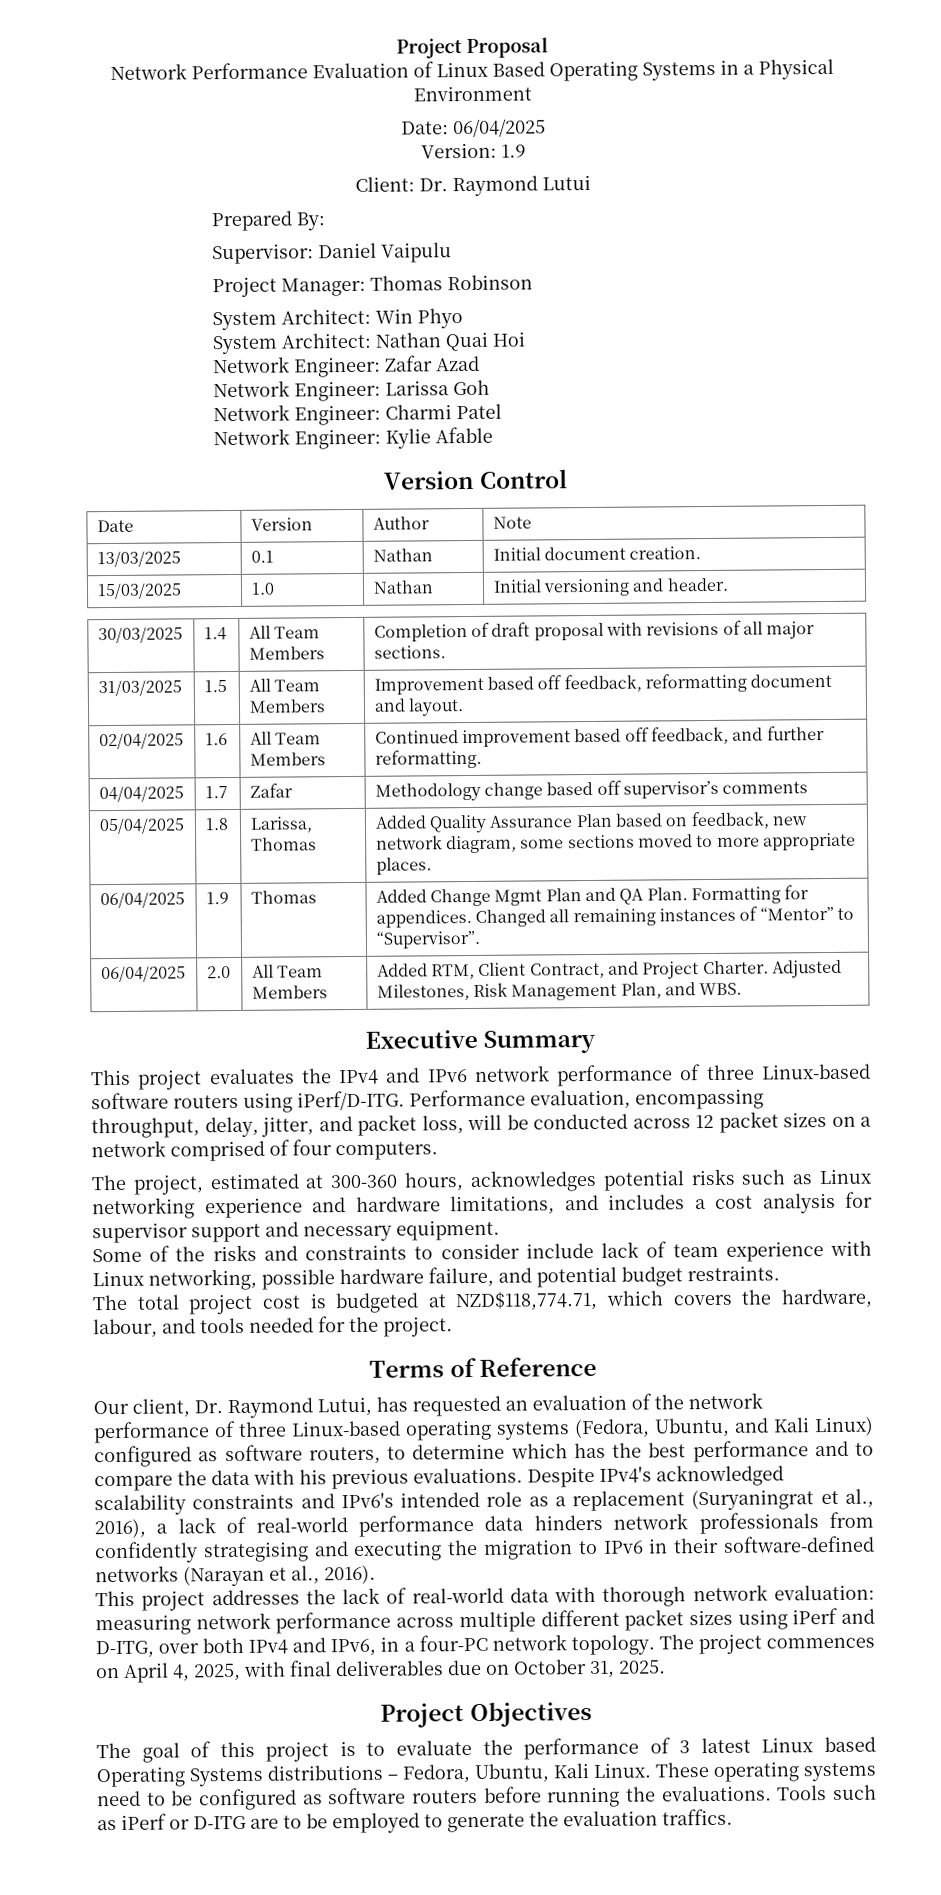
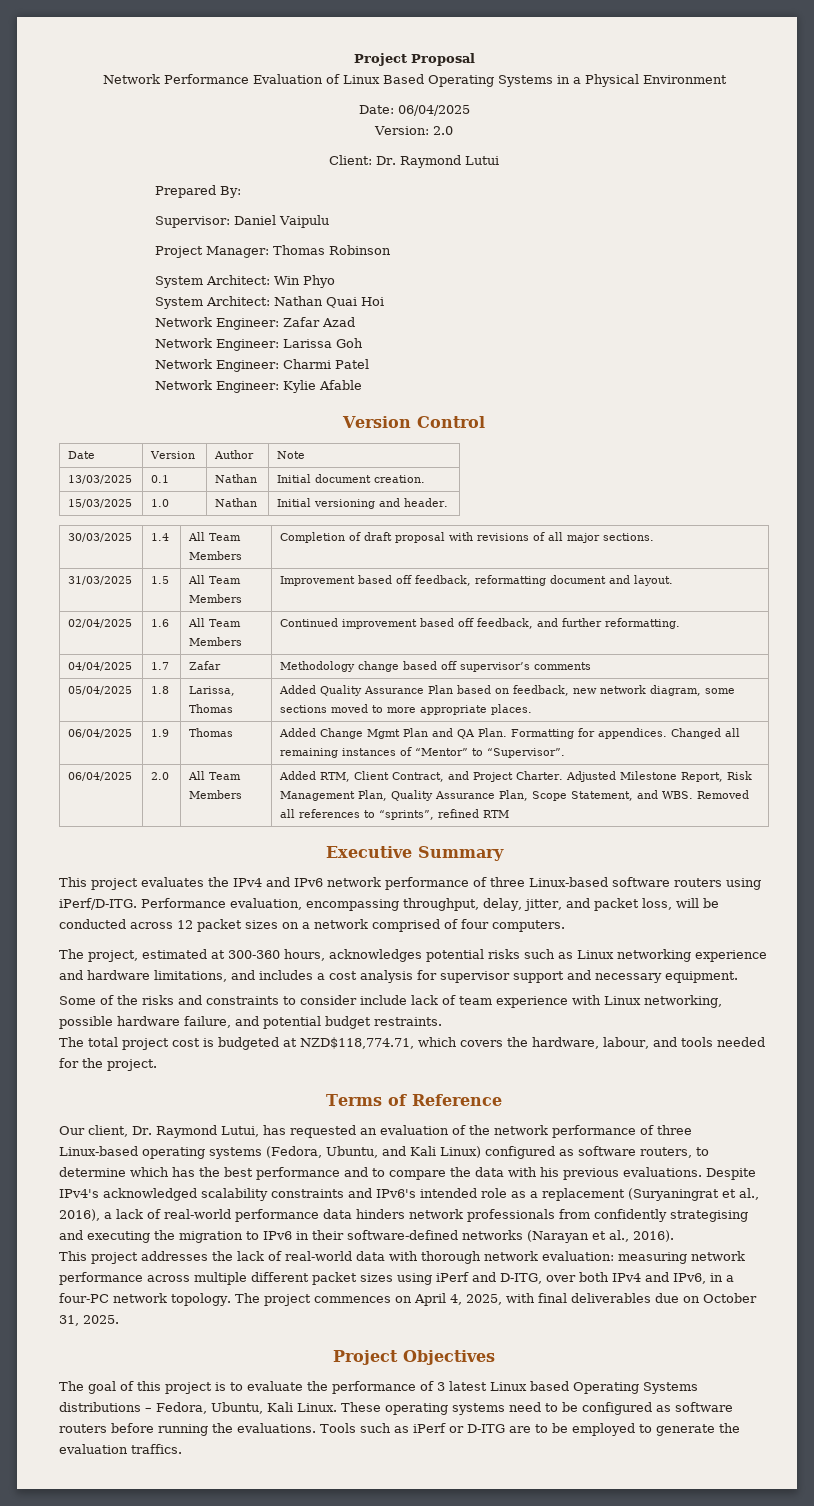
[500,144,526,158] 1.9 -> [432,126,453,135] 2.0
[376,984,470,1001] Milestones, -> [620,771,724,782] Milestone Report,
[664,982,743,996] and WBS. -> [391,790,750,801] [280,809,510,820] Quality Assurance Plan, Scope Statement, and WBS. Removed all references to “sprints”, refined RTM

